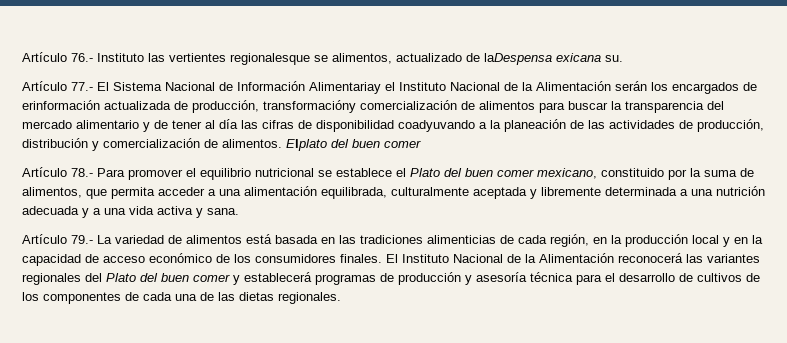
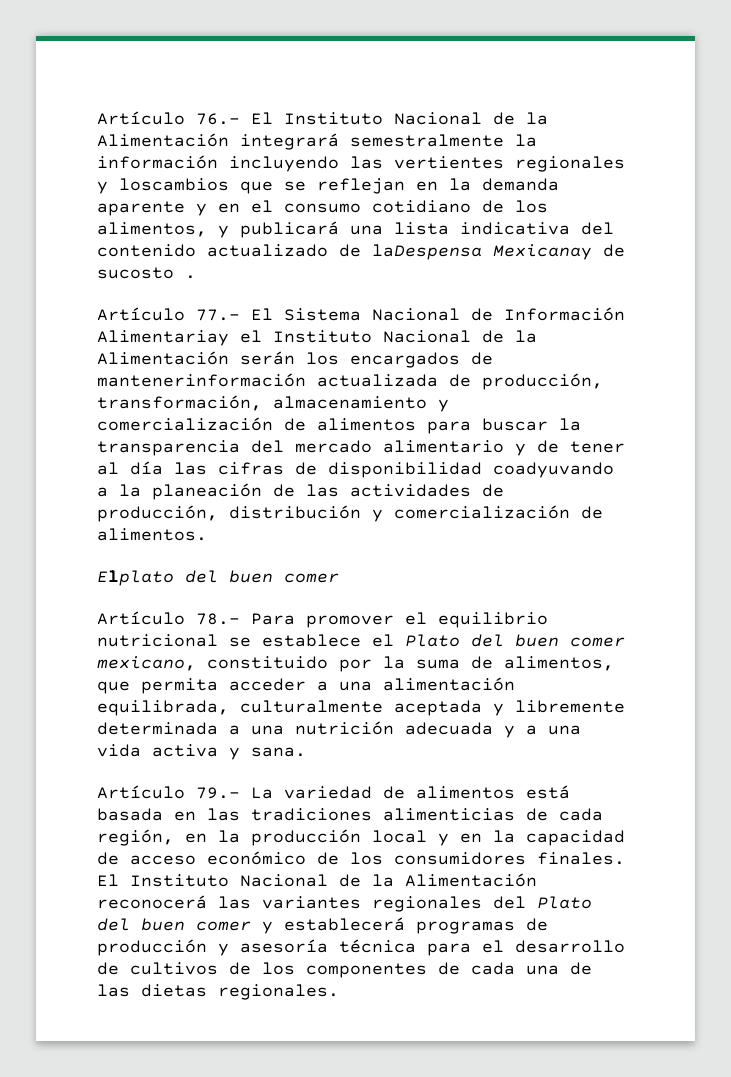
[97,53,623,65] Instituto las vertientes regionalesque se alimentos, actualizado de laDespensa exicana su. -> [251,112,548,125] [97,133,537,150] [97,155,625,172] [97,178,559,194] [97,200,548,216] [97,221,614,238] [97,244,625,260] [97,267,196,279] El Instituto Nacional de la Alimentación integrará semestralmente la información incluyendo las vertientes regionales y loscambios que se reflejan en la demanda aparente y en el consumo cotidiano de los alimentos, y publicará una lista indicativa del contenido actualizado de laDespensa Mexicanay de sucosto .
[22,100,100,110] erinformación -> [97,373,306,387] mantenerinformación
[263,100,356,113] transformacióny -> [97,395,449,412] transformación, almacenamiento y
(282, 143) none -> (207, 534) //

